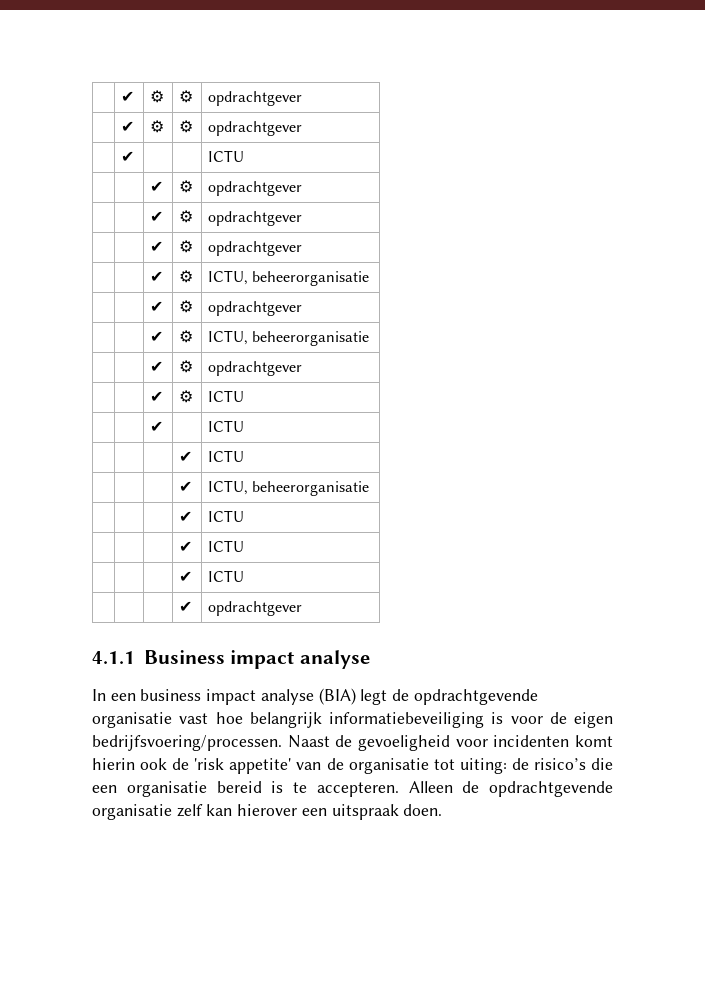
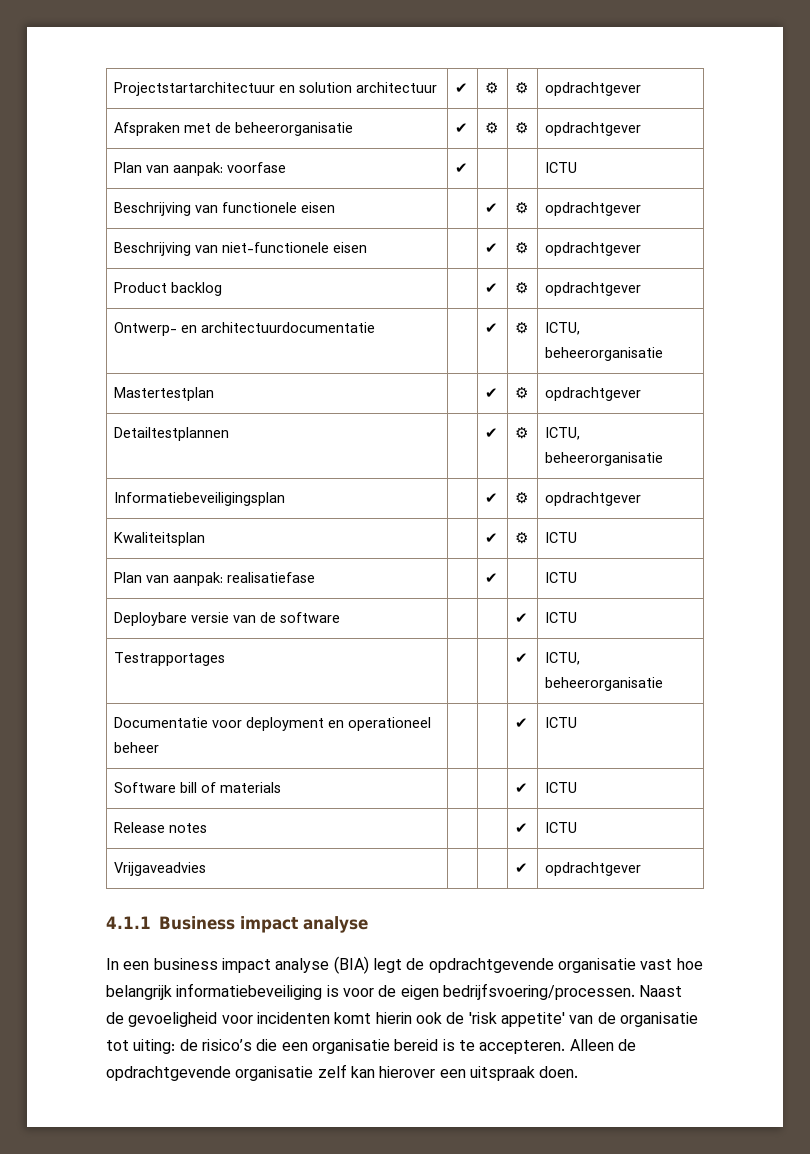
[121,91,135,102] [150,90,165,103] [179,90,194,103] [208,91,303,106] [121,121,135,132] [150,120,165,133] [179,120,194,133] [208,121,303,136] [121,151,135,162] [208,150,245,162] [150,181,164,192] [179,180,194,193] [208,181,303,196] [150,211,164,222] [179,210,194,223] [208,211,303,226] [150,241,164,252] [179,240,194,253] [208,241,303,256] [150,271,164,282] [179,270,194,283] [208,270,370,286] [150,301,164,312] [179,300,194,313] [208,301,303,316] [150,331,164,342] [179,330,194,343] [208,330,370,346] [150,361,164,372] [179,360,194,373] [208,361,303,376] | ✔ | ⚙ | ⚙ | opdrachtgever // | ✔ | ⚙ | ⚙ | opdrachtgever // | ✔ | | | ICTU // | | ✔ | ⚙ | opdrachtgever // | | ✔ | ⚙ | opdrachtgever // | | ✔ | ⚙ | opdrachtgever // | | ✔ | ⚙ | ICTU, beheerorganisatie // | | ✔ | ⚙ | opdrachtgever // | | ✔ | ⚙ | ICTU, beheerorganisatie // | | ✔ | ⚙ | opdrachtgever // -> [113,82,437,96] [454,83,468,93] [484,82,498,94] [514,82,528,94] [544,82,641,96] [113,122,353,136] [454,123,468,133] [484,122,498,134] [514,122,528,134] [544,122,641,136] [113,162,286,176] [454,163,468,173] [544,162,577,173] [113,202,335,216] [484,203,498,213] [514,202,528,214] [544,202,641,216] [113,242,367,256] [484,243,498,253] [514,242,528,254] [544,242,641,256] [113,282,222,296] [484,283,498,293] [514,282,528,294] [544,282,641,296] [113,322,375,336] [484,323,498,333] [514,322,528,334] [544,322,580,335] [544,347,663,361] [113,387,214,401] [484,388,498,398] [514,387,528,399] [544,387,641,401] [113,427,229,441] [484,428,498,438] [514,427,528,439] [544,427,580,440] [544,452,663,466] [113,492,285,506] [484,493,498,503] [514,492,528,504] [544,492,641,506] [113,532,205,546] Projectstartarchitectuur en solution architectuur | ✔ | ⚙ | ⚙ | opdrachtgever // Afspraken met de beheerorganisatie | ✔ | ⚙ | ⚙ | opdrachtgever // Plan van aanpak: voorfase | ✔ | | | ICTU // Beschrijving van functionele eisen | | ✔ | ⚙ | opdrachtgever // Beschrijving van niet-functionele eisen | | ✔ | ⚙ | opdrachtgever // Product backlog | | ✔ | ⚙ | opdrachtgever // Ontwerp- en architectuurdocumentatie | | ✔ | ⚙ | ICTU, beheerorganisatie // Mastertestplan | | ✔ | ⚙ | opdrachtgever // Detailtestplannen | | ✔ | ⚙ | ICTU, beheerorganisatie // Informatiebeveiligingsplan | | ✔ | ⚙ | opdrachtgever // Kwaliteitsplan
[150,421,164,432] [208,420,245,432] [179,451,193,462] [208,450,245,462] | | ✔ | | ICTU // | | | ✔ | ICTU // -> [113,572,315,586] [484,573,498,583] [544,572,577,583] [113,612,340,626] [514,613,528,623] [544,612,577,623] [113,652,225,666] Plan van aanpak: realisatiefase | | ✔ | | ICTU // Deploybare versie van de software | | | ✔ | ICTU // Testrapportages
[179,511,193,522] [208,510,245,522] [179,541,193,552] [208,540,245,552] [179,571,193,582] [208,570,245,582] | | | ✔ | ICTU // | | | ✔ | ICTU // | | | ✔ | ICTU // -> [113,717,431,731] [113,742,159,753] [514,718,528,728] [544,717,577,728] [113,782,281,793] [514,783,528,793] [544,782,577,793] [113,822,207,833] [514,823,528,833] [544,822,577,833] [113,862,206,876] Documentatie voor deployment en operationeel beheer | | | ✔ | ICTU // Software bill of materials | | | ✔ | ICTU // Release notes | | | ✔ | ICTU // Vrijgaveadvies

